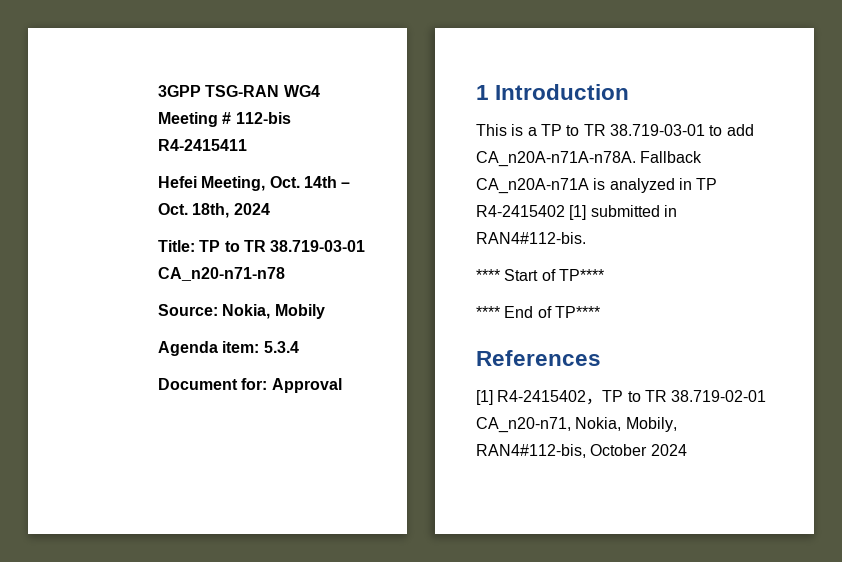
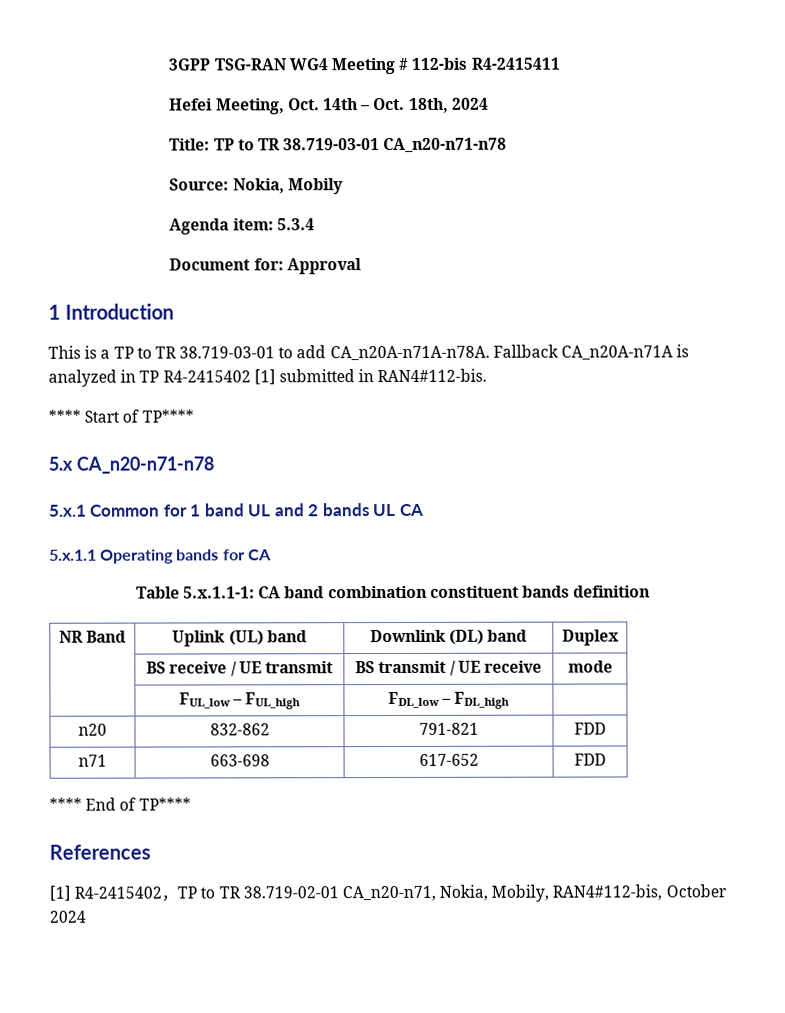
(604, 275) none -> [48,456,214,474] [48,503,424,517] [49,549,272,564] [135,585,651,599] [58,630,127,643] [172,630,307,647] [369,629,528,645] [561,629,619,646] [146,661,333,677] [355,660,542,676] [567,660,613,673] [178,692,302,710] [387,691,511,709] [78,723,107,736] [209,723,270,736] [418,722,479,735] [574,722,606,735] [78,754,107,767] [209,754,270,767] [418,753,479,766] [574,753,606,766] // 5.x CA_n20-n71-n78 // 5.x.1 Common for 1 band UL and 2 bands UL CA // 5.x.1.1 Operating bands for CA // Table 5.x.1.1-1: CA band combination constituent bands definition // NR Band | Uplink (UL) band | Downlink (DL) band | Duplex // | BS receive / UE transmit | BS transmit / UE receive | mode // | FUL_low – FUL_high | FDL_low – FDL_high | // n20 | 832-862 | 791-821 | FDD // n71 | 663-698 | 617-652 | FDD

